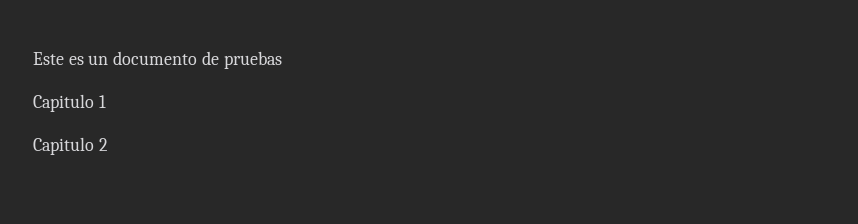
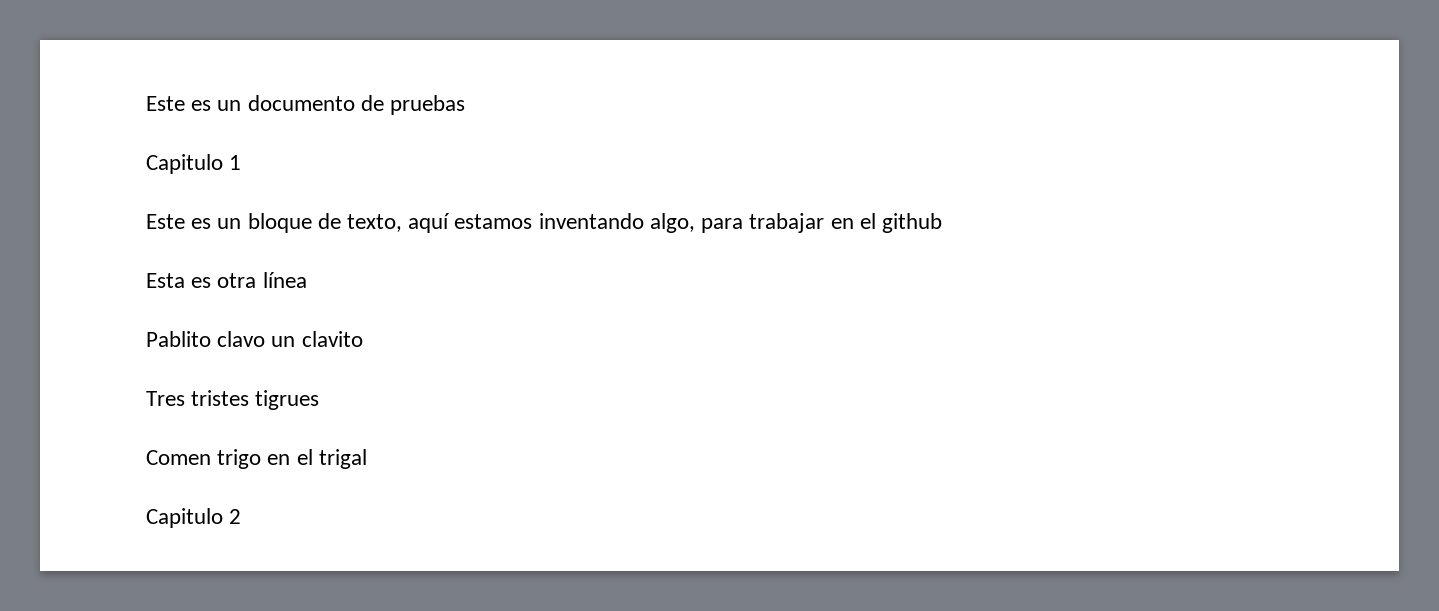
(106, 101) none -> [146,213,942,233] [146,272,307,288] [146,331,363,347] [146,390,320,410] [146,449,367,469] // Este es un bloque de texto, aquí estamos inventando algo, para trabajar en el github // Esta es otra línea // Pablito clavo un clavito // Tres tristes tigrues // Comen trigo en el trigal

